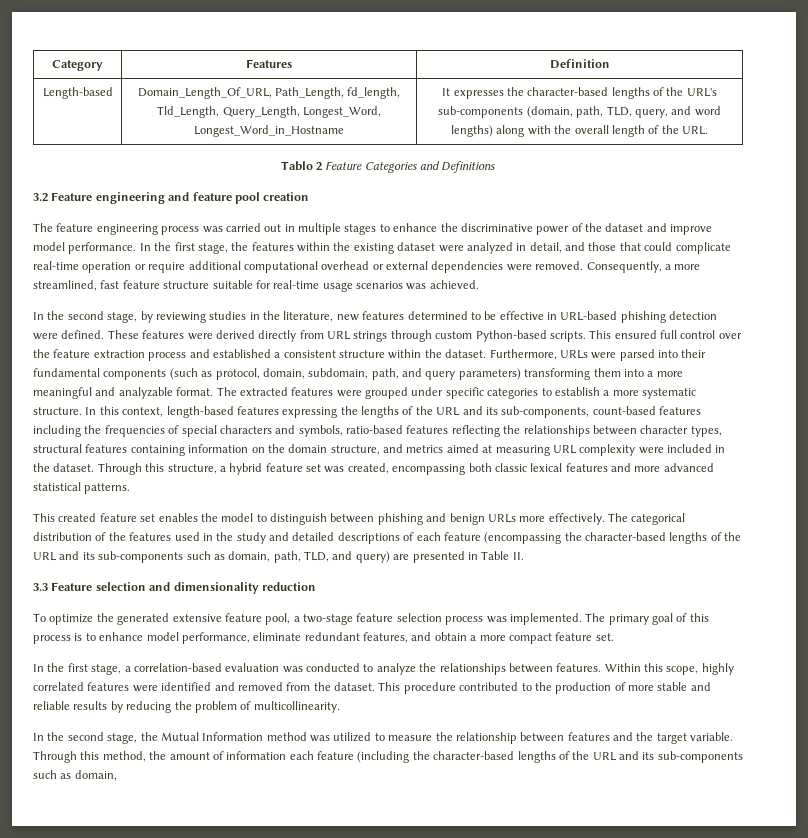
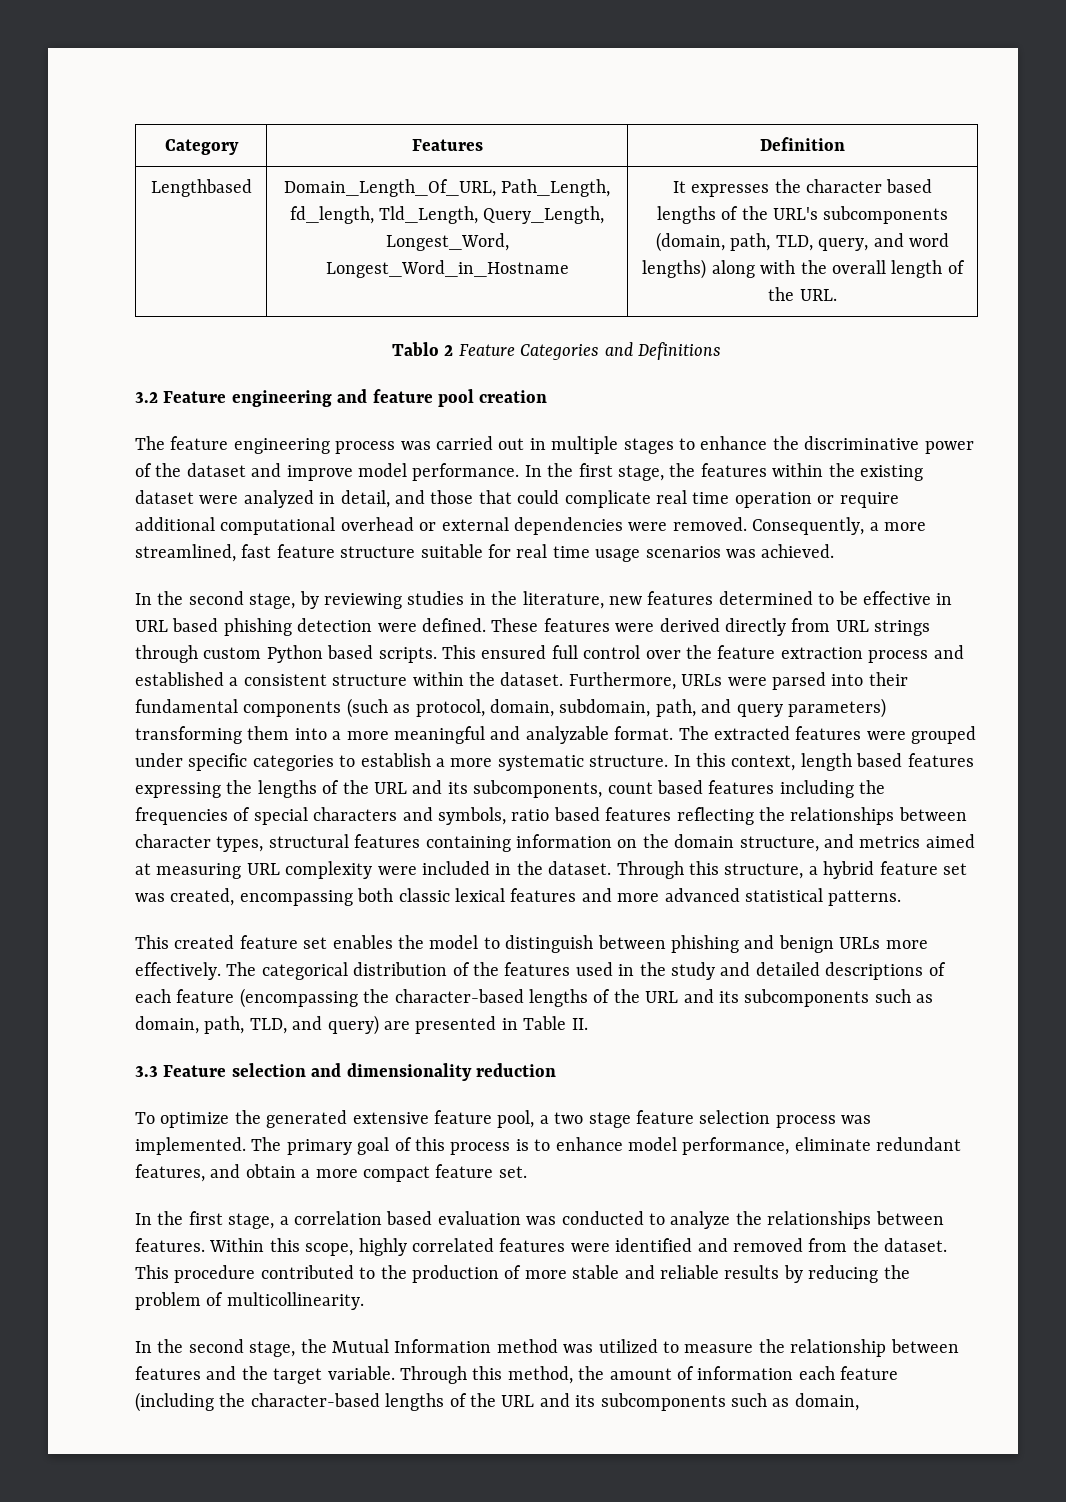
[42,87,113,99] Length-based -> [150,179,252,197] Lengthbased
[527,87,609,96] character-based -> [805,179,933,193] character based
[438,106,524,118] sub-components -> [823,206,949,224] subcomponents
[33,261,79,270] real-time -> [655,490,730,504] real time
[273,280,320,289] real-time -> [516,544,590,558] real time
[560,311,618,321] URL-based -> [135,618,219,632] URL based
[475,330,547,342] Python-based -> [266,645,374,663] Python based
[166,406,234,418] length-based -> [800,753,903,771] length based
[501,406,656,418] sub-components, count-based -> [473,780,703,798] subcomponents, count based
[346,425,403,434] ratio-based -> [511,807,600,821] ratio based
[98,551,184,563] sub-components -> [744,989,870,1007] subcomponents
[303,614,353,625] two-stage -> [554,1112,631,1128] two stage
[133,663,222,672] correlation-based -> [294,1211,433,1225] correlation based
[657,751,743,763] sub-components -> [600,1393,726,1411] subcomponents

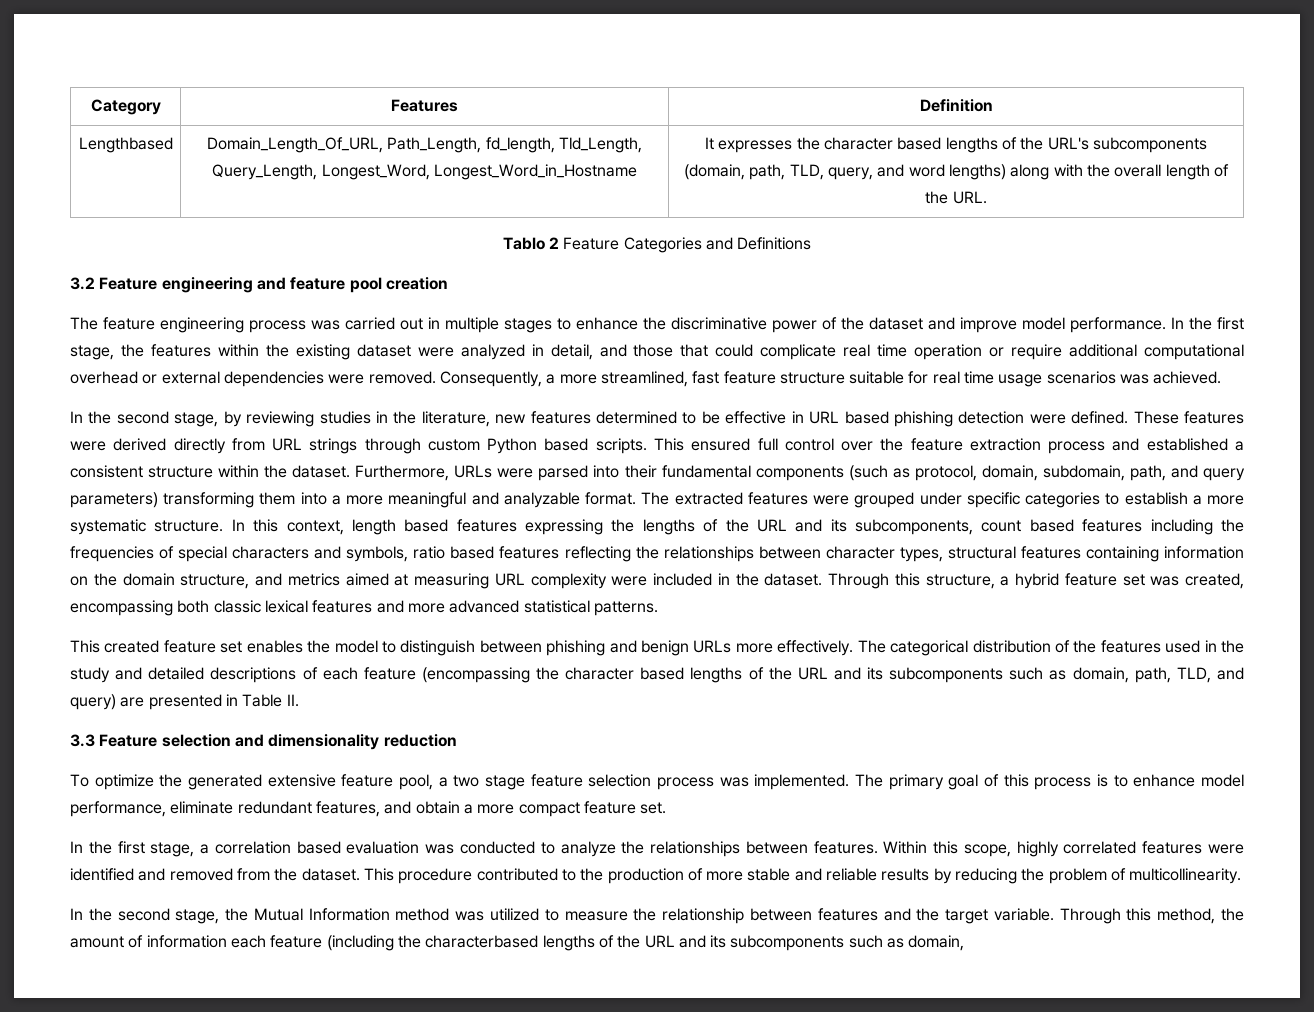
[394,989,524,1003] character-based -> [565,667,685,680] character based
[250,1393,380,1407] character-based -> [425,935,539,948] characterbased

